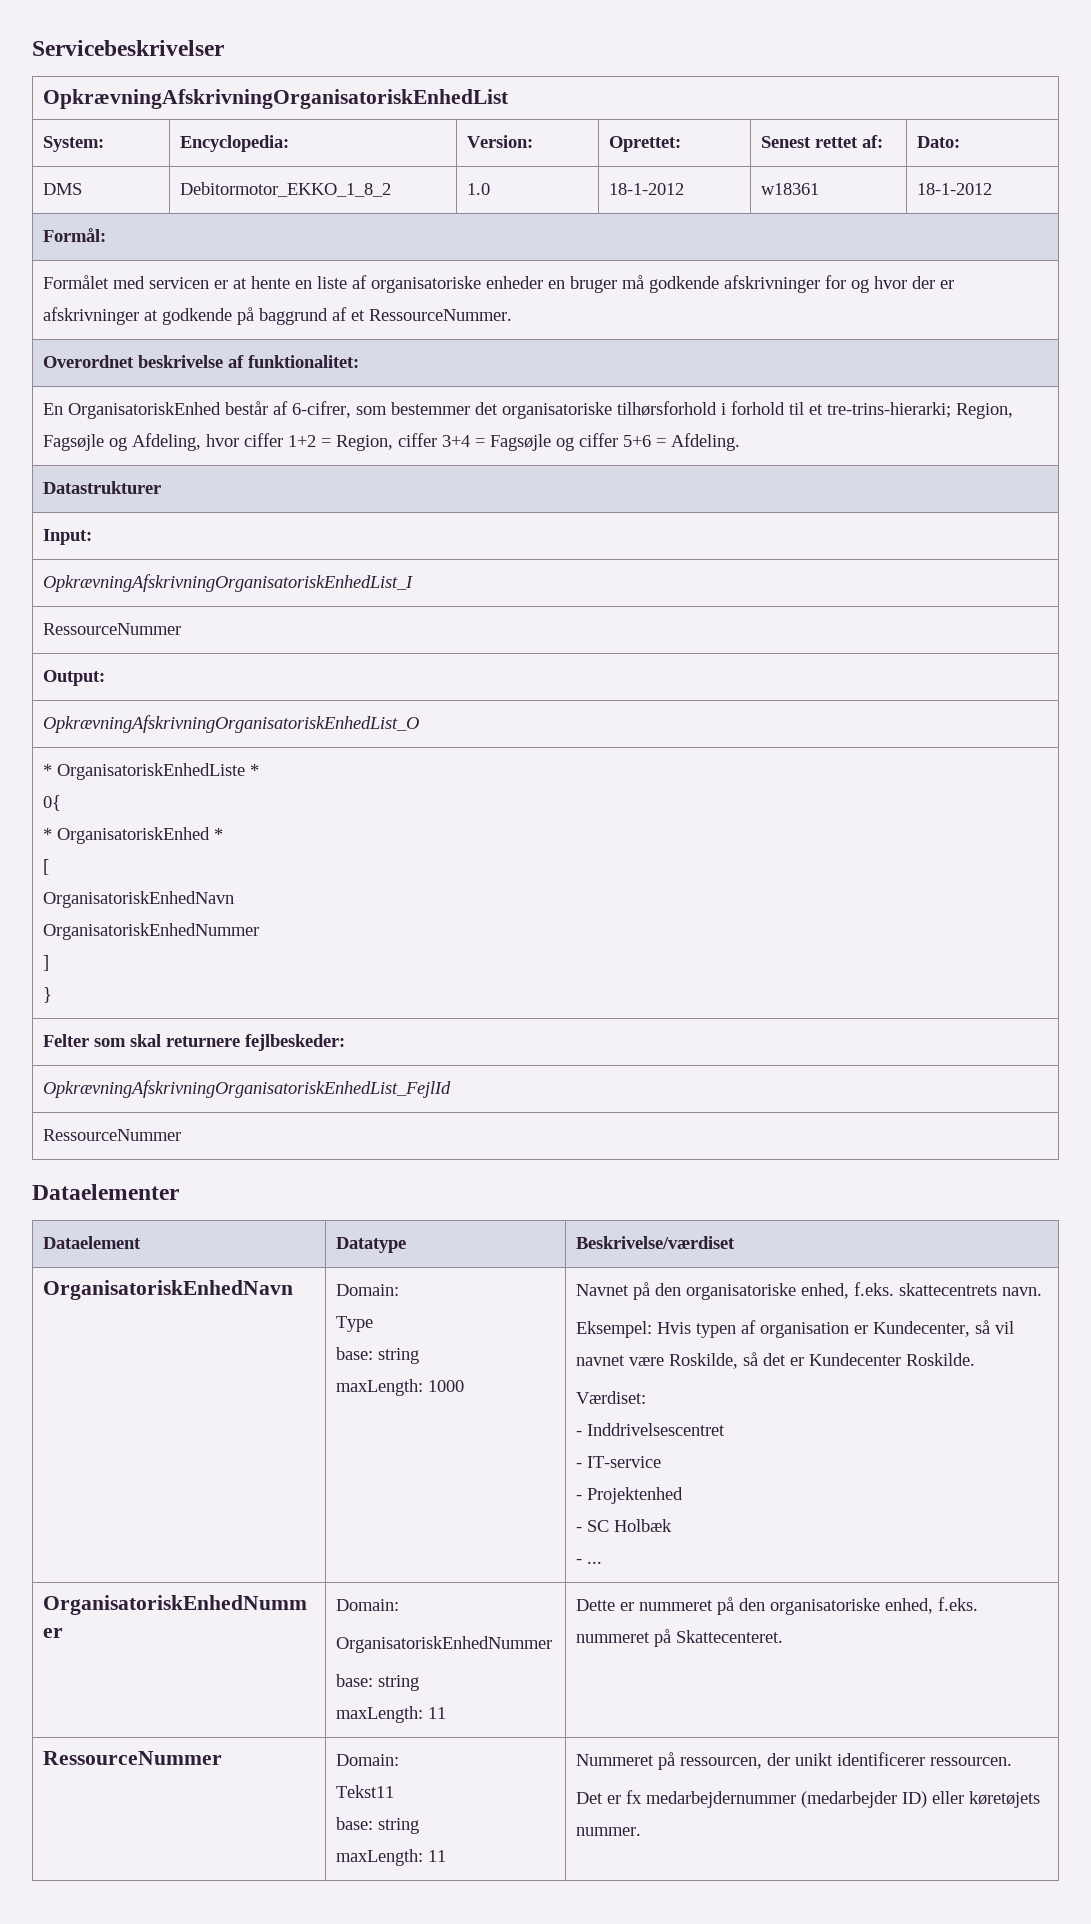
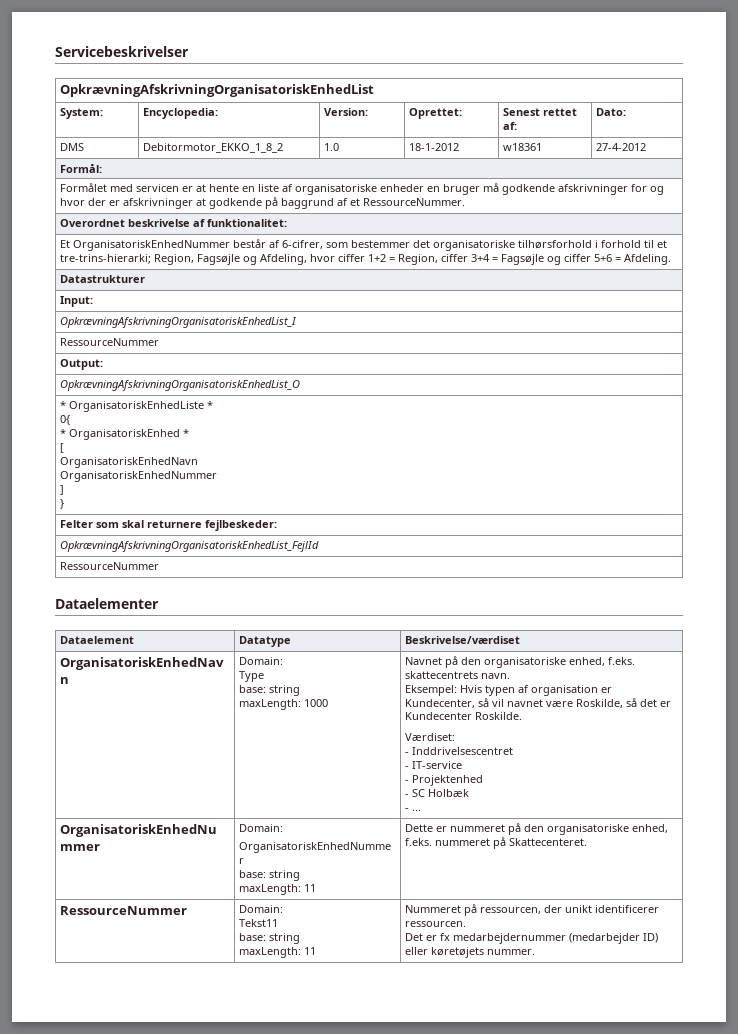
[917,183,993,195] 18-1-2012 -> [596,143,647,151] 27-4-2012
[43,402,222,419] En OrganisatoriskEnhed -> [60,240,231,251] Et OrganisatoriskEnhedNummer

